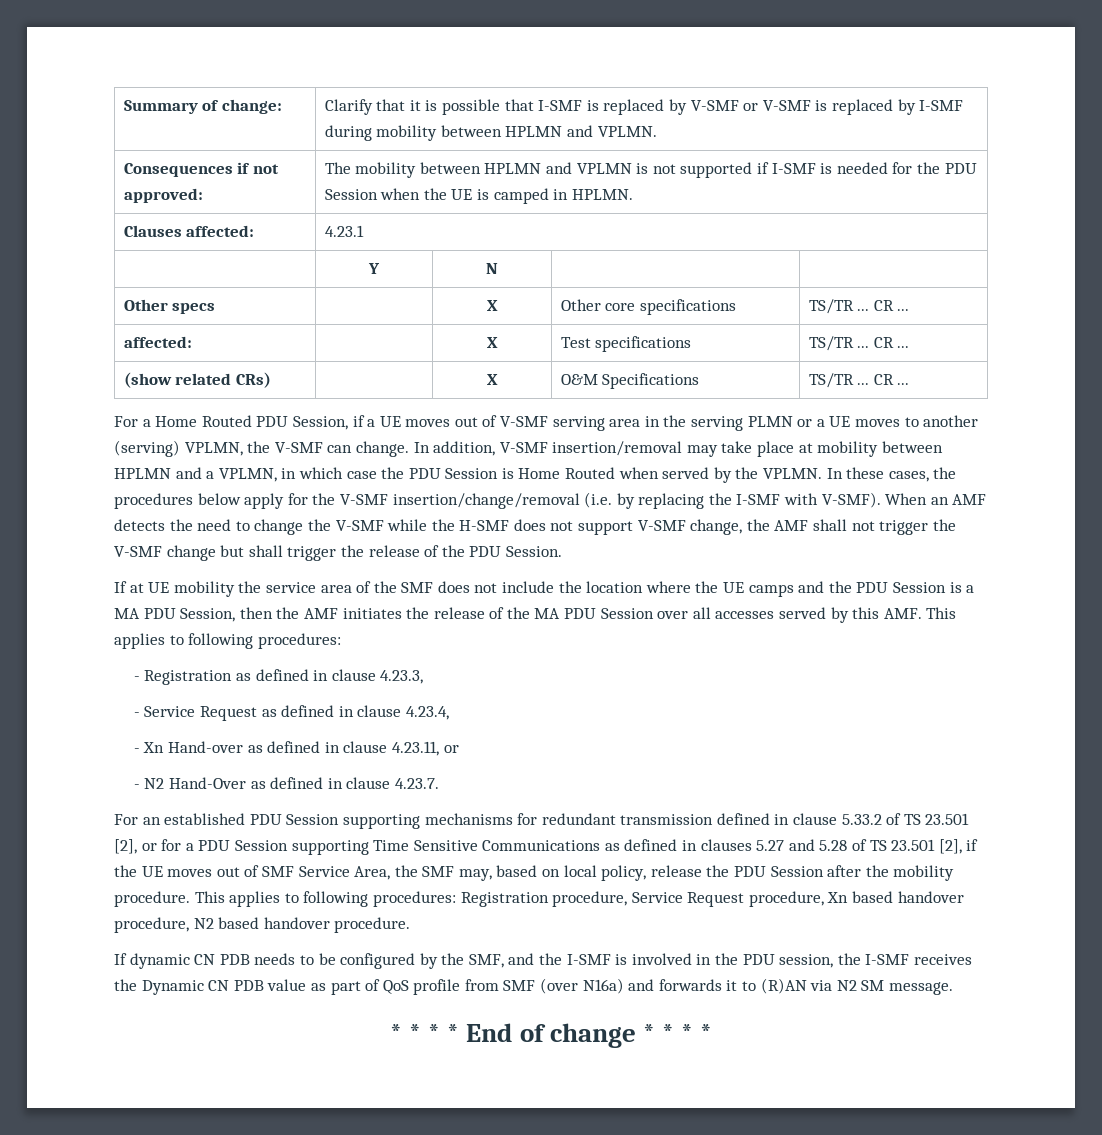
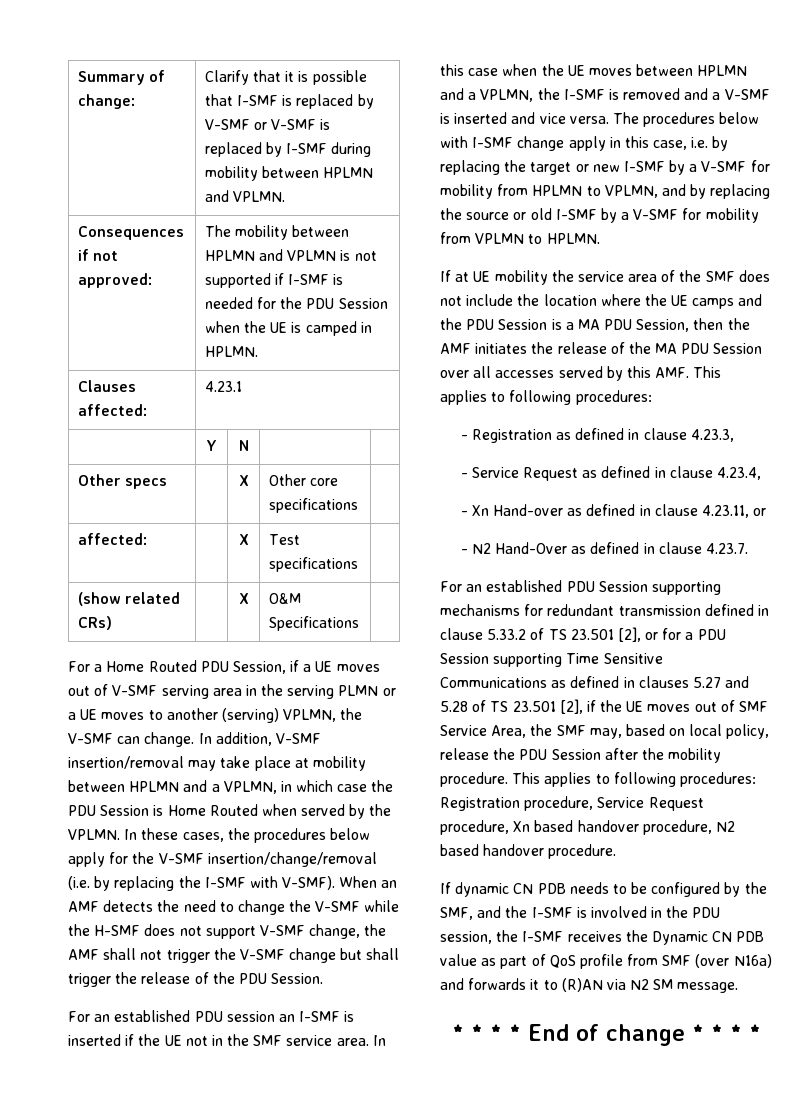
[808,299,910,314] TS/TR ... CR ... -> (358, 505) none
[808,336,910,351] TS/TR ... CR ... -> (358, 564) none
[808,373,910,388] TS/TR ... CR ... -> (359, 623) none
(562, 551) none -> [68,1010,355,1022] [68,1034,386,1046] [440,64,748,76] [440,88,770,102] [440,112,760,127] [440,136,729,151] [440,160,770,175] [440,184,771,199] [440,208,759,223] [440,232,600,244] // For an established PDU session an I-SMF is inserted if the UE not in the SMF service area. In this case when the UE moves between HPLMN and a VPLMN, the I-SMF is removed and a V-SMF is inserted and vice versa. The procedures below with I-SMF change apply in this case, i.e. by replacing the target or new I-SMF by a V-SMF for mobility from HPLMN to VPLMN, and by replacing the source or old I-SMF by a V-SMF for mobility from VPLMN to HPLMN.

